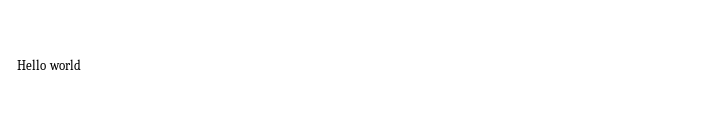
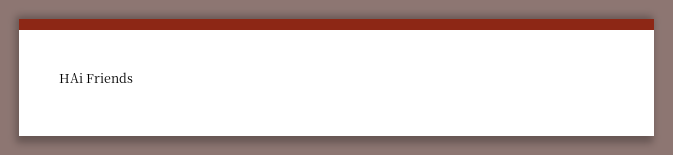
[17,59,81,70] Hello world -> [59,72,134,83] HAi Friends

